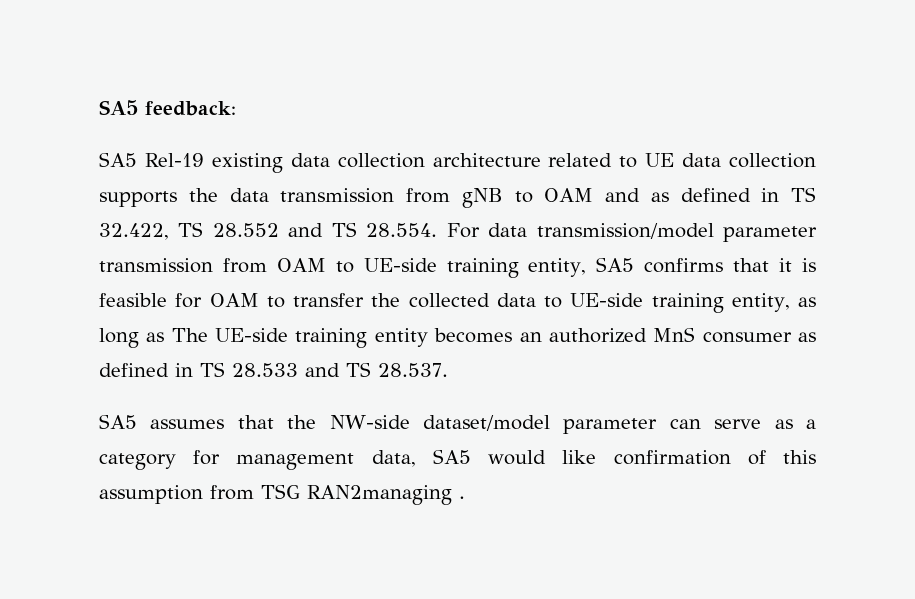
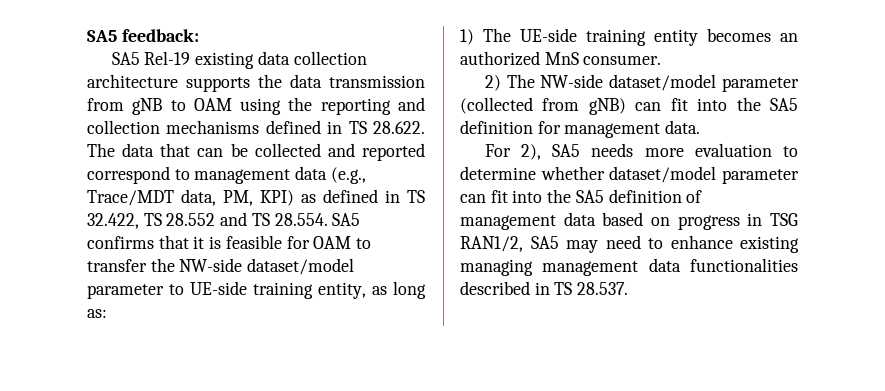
[548,153,816,168] related to UE data collection -> (178, 81) none
[605,188,640,202] and -> [240,97,425,115] [87,120,425,134] [87,143,425,161] [87,166,366,184] [87,189,294,206] using the reporting and collection mechanisms defined in TS 28.622. The data that can be collected and reported correspond to management data (e.g., Trace/MDT data, PM, KPI)
[446,223,818,242] [99,258,587,278] For data transmission/model parameter transmission from OAM to UE-side training entity, -> (328, 219) none
[408,293,536,308] collected data -> [179,258,355,275] [87,284,164,299] NW-side dataset/model parameter
[146,332,165,342] as -> [87,309,107,318] [460,29,474,45] as: // 1)
[702,332,817,343] [99,362,448,377] [99,414,816,434] [99,449,816,470] [99,484,465,505] consumer as defined in TS 28.533 and TS 28.537. // SA5 assumes that the NW-side dataset/model parameter can serve as a category for management data, SA5 would like confirmation of this assumption from TSG RAN2managing . -> [583,55,662,65] [484,74,799,92] [460,97,798,115] [460,120,701,138] [484,143,798,160] [460,166,799,184] [460,189,703,203] [460,212,798,230] [460,235,799,253] [460,258,798,276] [460,281,629,295] consumer. // 2) The NW-side dataset/model parameter (collected from gNB) can fit into the SA5 definition for management data. // For 2), SA5 needs more evaluation to determine whether dataset/model parameter can fit into the SA5 definition of management data based on progress in TSG RAN1/2, SA5 may need to enhance existing managing management data functionalities described in TS 28.537.

